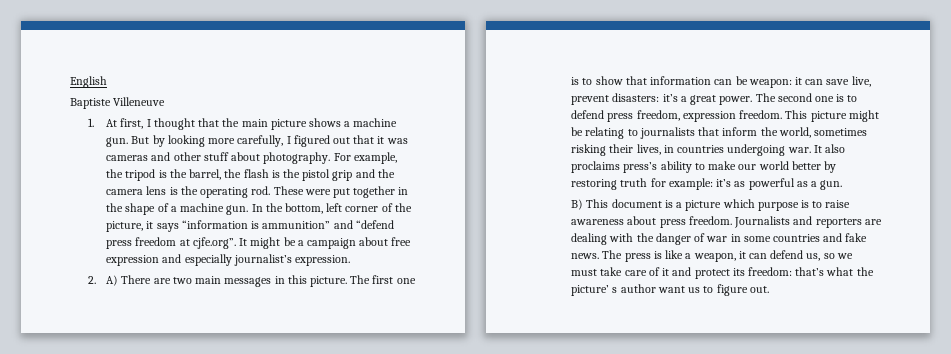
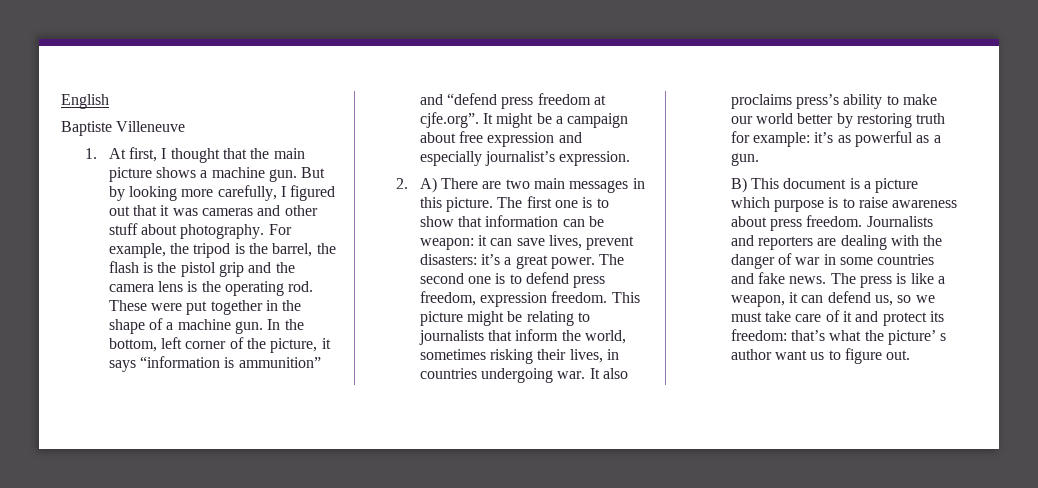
[851,76,871,87] live, -> [549,235,583,249] lives,

